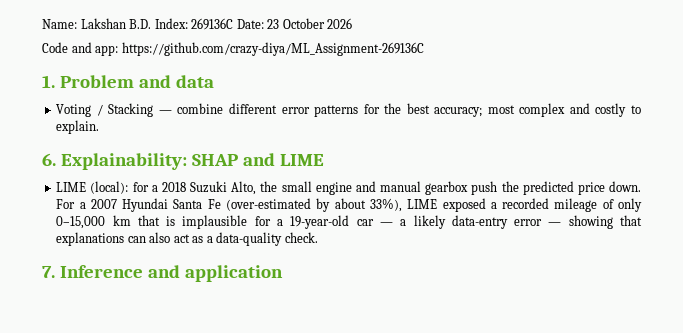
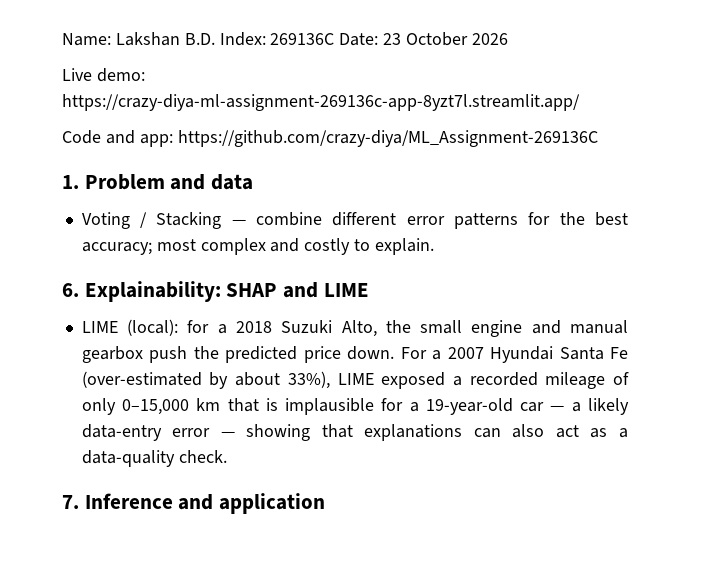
(353, 23) none -> [62,68,145,82] [62,94,580,111] // Live demo: https://crazy-diya-ml-assignment-269136c-app-8yzt7l.streamlit.app/

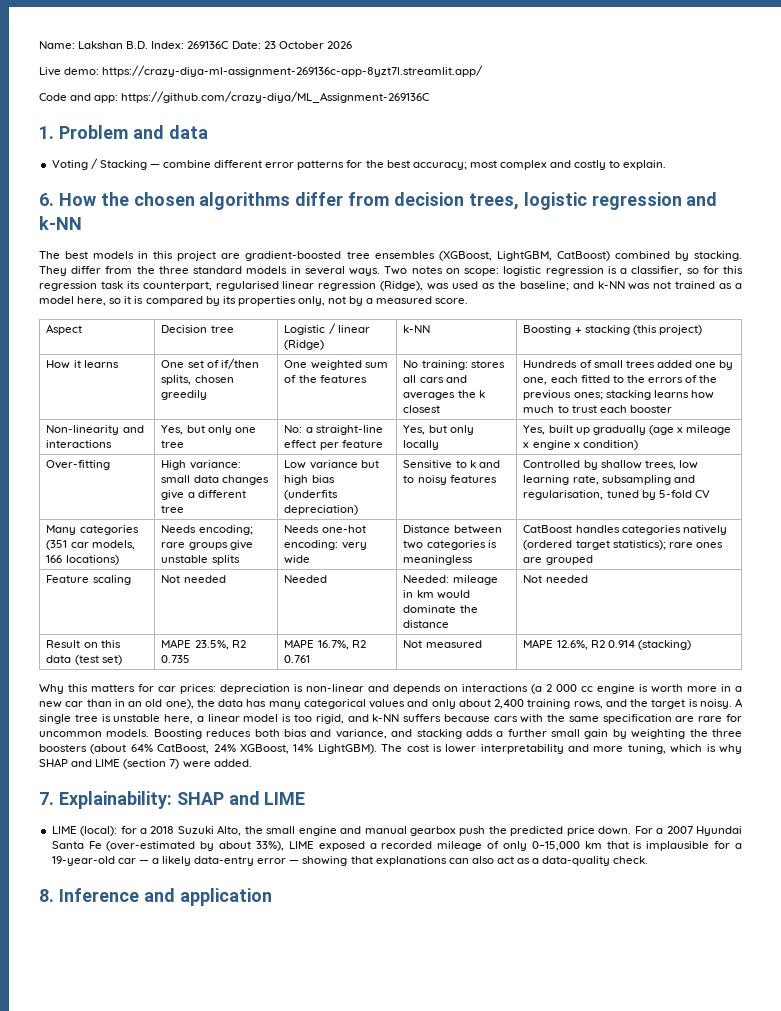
(79, 290) none -> [58,192,718,210] [39,216,82,230] [39,251,743,261] [39,266,743,276] [39,281,743,291] [39,296,469,306] [46,324,83,335] [161,325,234,333] [284,323,370,335] [284,340,325,350] [403,325,431,333] [523,325,702,335] [46,360,119,369] [161,358,259,369] [161,375,234,385] [161,390,208,400] [284,360,388,370] [284,375,367,383] [403,360,505,370] [403,375,467,383] [403,390,485,400] [403,405,441,413] [523,360,734,370] [523,375,718,385] [523,390,714,400] [523,405,672,413] [46,425,144,435] [46,440,113,448] [161,425,256,435] [161,440,185,448] [284,425,383,435] [284,440,383,450] [403,425,474,435] [403,440,440,450] [523,425,732,435] [523,440,638,450] [46,460,111,470] [161,460,241,470] [161,475,269,485] [161,490,246,500] [161,505,185,513] [284,460,379,469] [284,475,335,485] [284,490,339,500] [284,505,359,515] [403,460,500,469] [403,475,497,485] [523,460,698,470] [523,475,695,485] [523,490,710,500] [46,525,139,535] [46,540,135,550] [46,555,119,565] [161,525,253,535] [161,540,253,550] [161,555,240,565] [284,525,366,533] [284,540,367,550] [284,555,311,564] [403,525,502,534] [403,540,497,550] [403,555,474,565] [523,525,727,535] [523,540,723,550] [523,555,593,565] [46,575,131,585] [161,575,226,583] [284,575,328,583] [403,575,498,585] [403,590,470,599] [403,605,478,613] [403,620,450,628] [523,575,588,583] [46,640,121,648] [46,655,122,665] [161,639,246,650] [161,655,191,663] [284,639,366,650] [284,655,311,663] [403,640,482,648] [523,639,691,650] [39,684,742,694] [39,698,743,709] [39,714,742,724] [39,729,743,739] [39,744,743,754] [39,758,252,769] [39,792,54,805] How the chosen algorithms differ from decision trees, logistic regression and k-NN // The best models in this project are gradient-boosted tree ensembles (XGBoost, LightGBM, CatBoost) combined by stacking. They differ from the three standard models in several ways. Two notes on scope: logistic regression is a classifier, so for this regression task its counterpart, regularised linear regression (Ridge), was used as the baseline; and k-NN was not trained as a model here, so it is compared by its properties only, not by a measured score. // Aspect | Decision tree | Logistic / linear (Ridge) | k-NN | Boosting + stacking (this project) // How it learns | One set of if/then splits, chosen greedily | One weighted sum of the features | No training: stores all cars and averages the k closest | Hundreds of small trees added one by one, each fitted to the errors of the previous ones; stacking learns how much to trust each booster // Non-linearity and interactions | Yes, but only one tree | No: a straight-line effect per feature | Yes, but only locally | Yes, built up gradually (age x mileage x engine x condition) // Over-fitting | High variance: small data changes give a different tree | Low variance but high bias (underfits depreciation) | Sensitive to k and to noisy features | Controlled by shallow trees, low learning rate, subsampling and regularisation, tuned by 5-fold CV // Many categories (351 car models, 166 locations) | Needs encoding; rare groups give unstable splits | Needs one-hot encoding: very wide | Distance between two categories is meaningless | CatBoost handles categories natively (ordered target statistics); rare ones are grouped // Feature scaling | Not needed | Needed | Needed: mileage in km would dominate the distance | Not needed // Result on this data (test set) | MAPE 23.5%, R2 0.735 | MAPE 16.7%, R2 0.761 | Not measured | MAPE 12.6%, R2 0.914 (stacking) // Why this matters for car prices: depreciation is non-linear and depends on interactions (a 2 000 cc engine is worth more in a new car than in an old one), the data has many categorical values and only about 2,400 training rows, and the target is noisy. A single tree is unstable here, a linear model is too rigid, and k-NN suffers because cars with the same specification are rare for uncommon models. Boosting reduces both bias and variance, and stacking adds a further small gain by weighting the three boosters (about 64% CatBoost, 24% XGBoost, 14% LightGBM). The cost is lower interpretability and more tuning, which is why SHAP and LIME (section 7) were added. // 7.
[62,495,79,509] 7. -> [39,889,54,902] 8.

